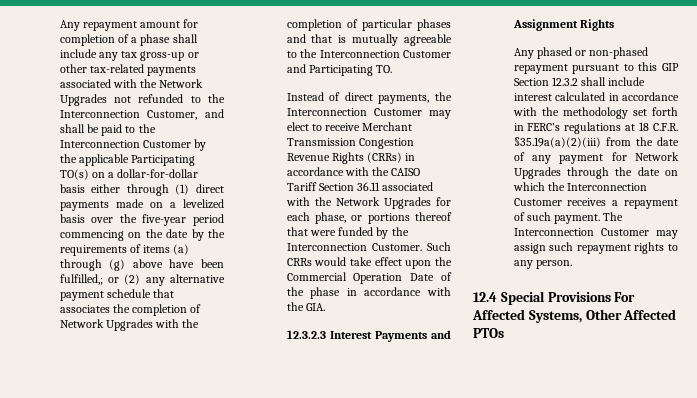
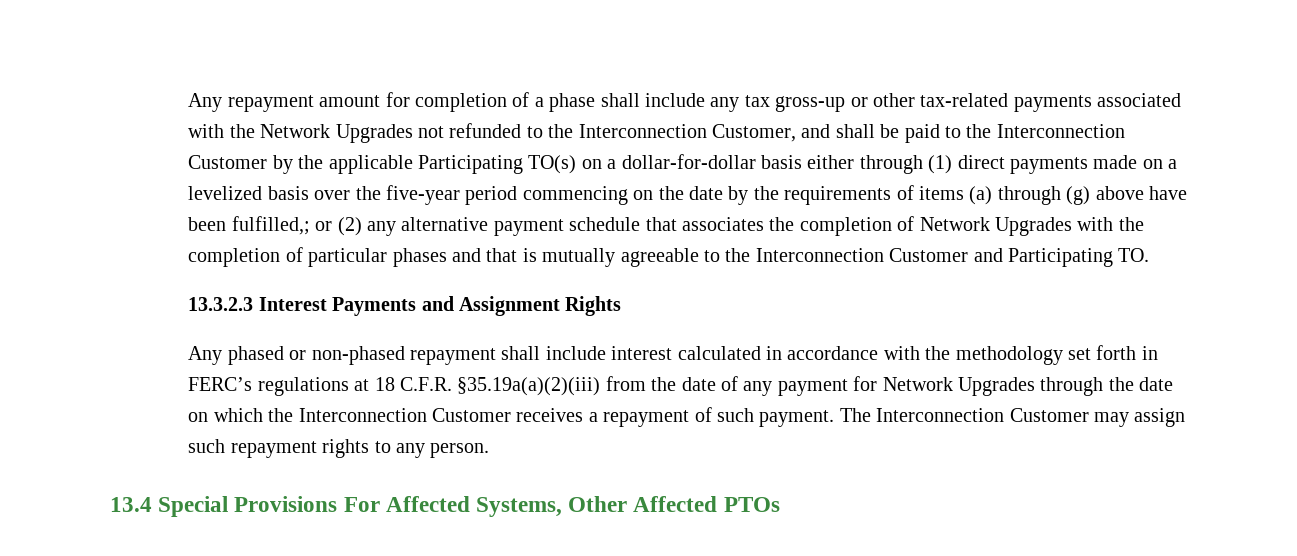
[286,92,452,104] [286,108,451,119] [286,122,413,131] [286,138,414,149] [286,152,416,164] [286,167,421,176] [286,182,434,191] [285,197,451,209] [286,212,452,224] [286,227,409,239] [286,242,451,251] [286,257,452,269] [286,272,452,284] [286,287,451,299] [286,302,325,311] [286,330,326,339] Instead of direct payments, the Interconnection Customer may elect to receive Merchant Transmission Congestion Revenue Rights (CRRs) in accordance with the CAISO Tariff Section 36.11 associated with the Network Upgrades for each phase, or portions thereof that were funded by the Interconnection Customer. Such CRRs would take effect upon the Commercial Operation Date of the phase in accordance with the GIA. // 12.3.2.3 -> [188,297,254,311] 13.3.2.3
[572,62,679,74] [513,77,578,86] pursuant to this GIP Section 12.3.2 -> (496, 356) none
[473,292,497,302] 12.4 -> [110,497,152,512] 13.4

